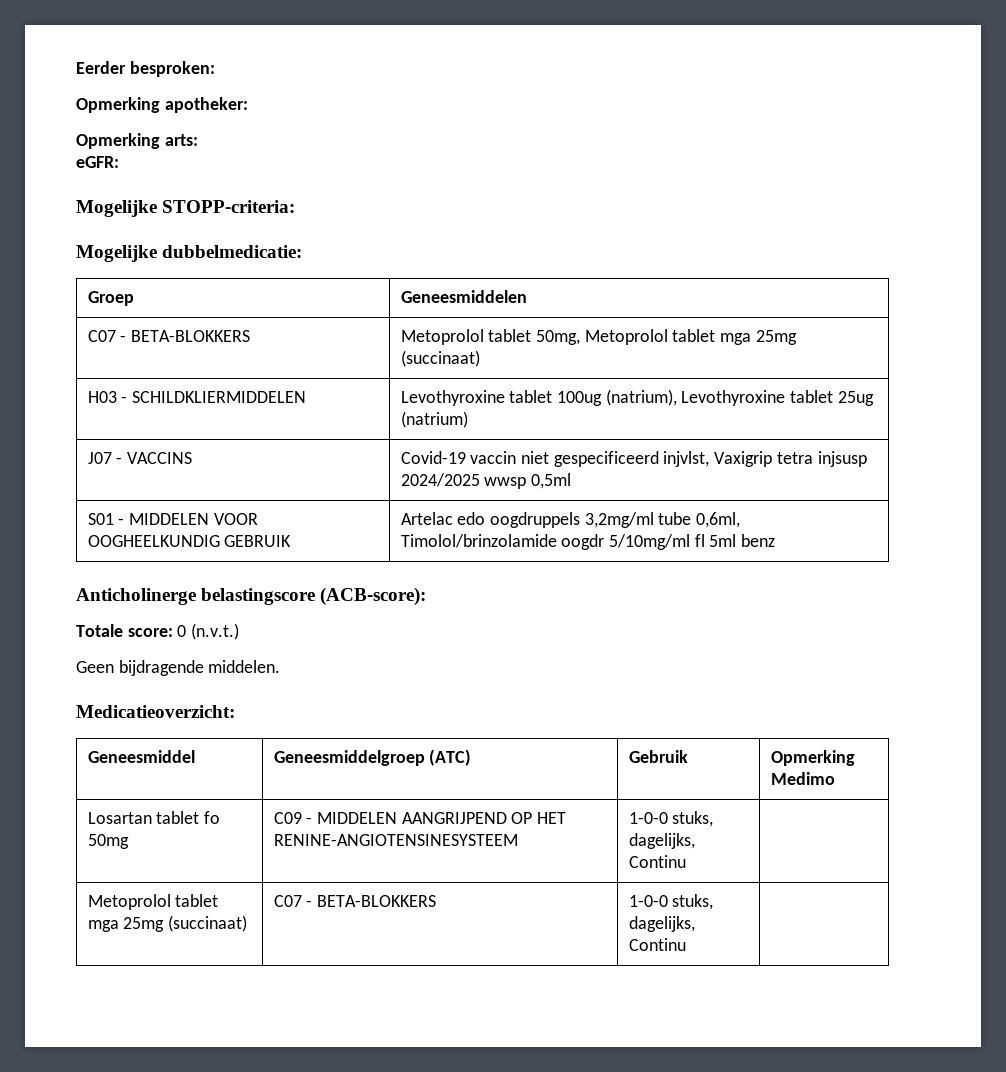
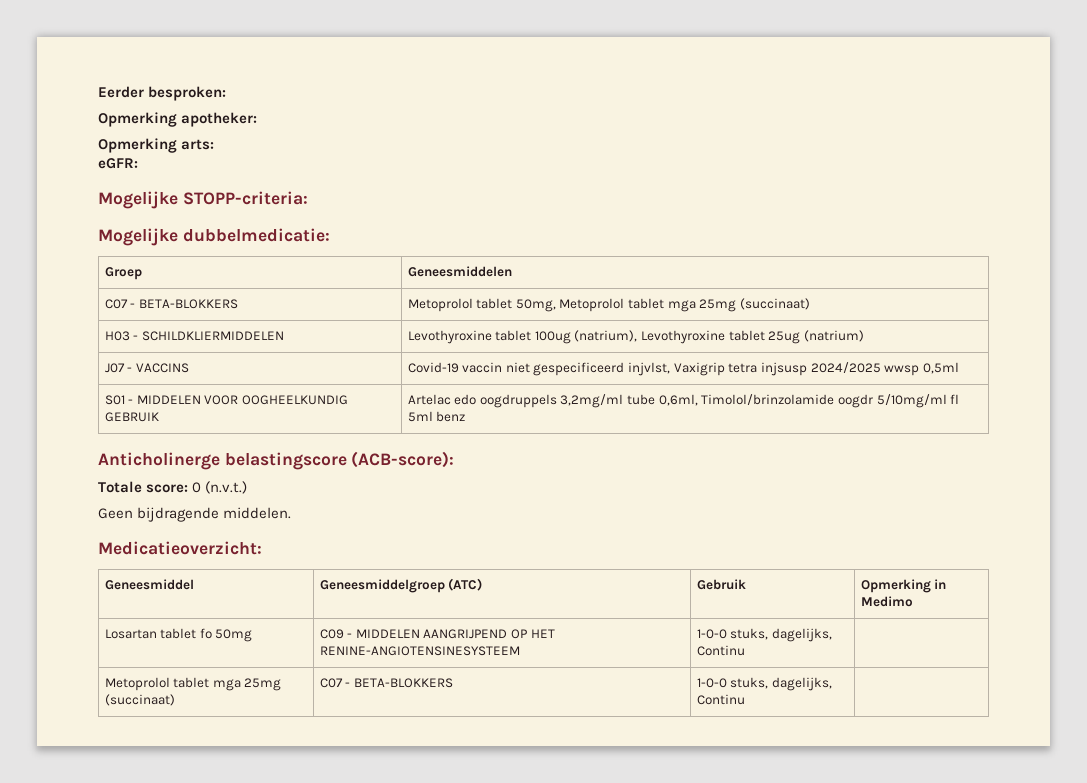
(855, 758) none -> [934,579,947,589] in

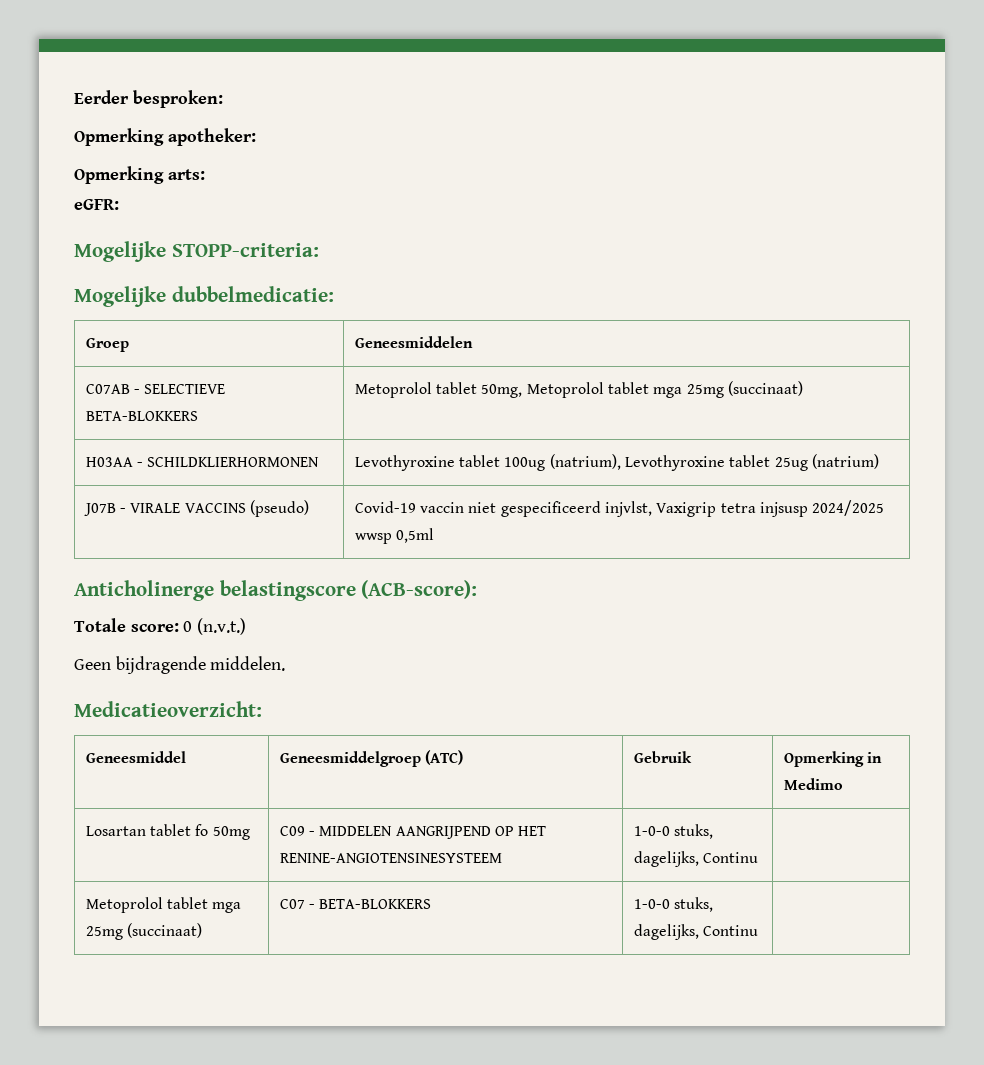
[104,299,136,309] C07 - -> [85,384,226,394] C07AB - SELECTIEVE
[104,331,284,341] H03 - SCHILDKLIERMIDDELEN -> [85,457,320,467] H03AA - SCHILDKLIERHORMONEN
[104,363,133,373] J07 - -> [83,503,181,516] J07B - VIRALE
(189, 368) none -> [250,500,310,517] (pseudo)
[104,395,349,405] [104,412,159,422] [407,394,960,408] [407,411,466,422] // S01 - MIDDELEN VOOR OOGHEELKUNDIG GEBRUIK | Artelac edo oogdruppels 3,2mg/ml tube 0,6ml, Timolol/brinzolamide oogdr 5/10mg/ml fl 5ml benz -> (435, 535) none

